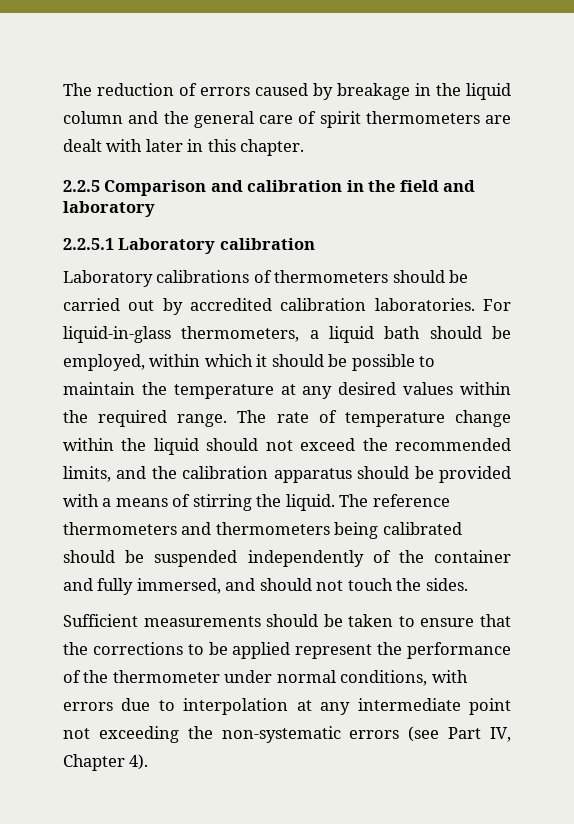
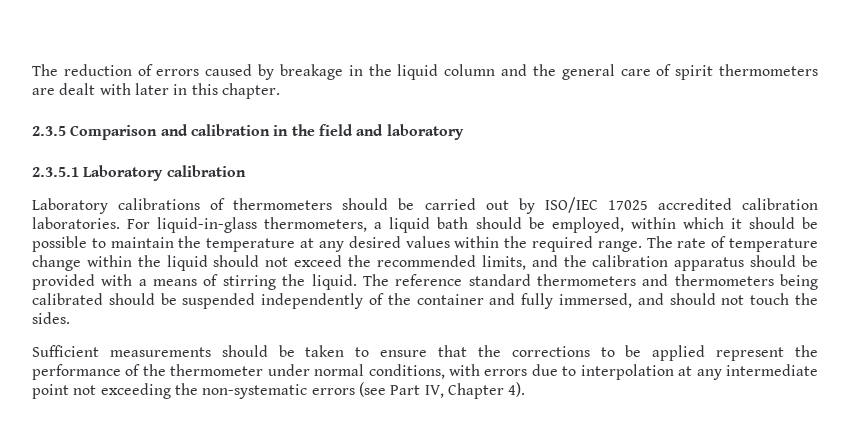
[63,180,100,192] 2.2.5 -> [32,126,66,136] 2.3.5
[63,238,114,250] 2.2.5.1 -> [32,167,79,177] 2.3.5.1
(183, 306) none -> [544,197,648,213] ISO/IEC 17025
(450, 500) none -> [468,274,531,286] standard

